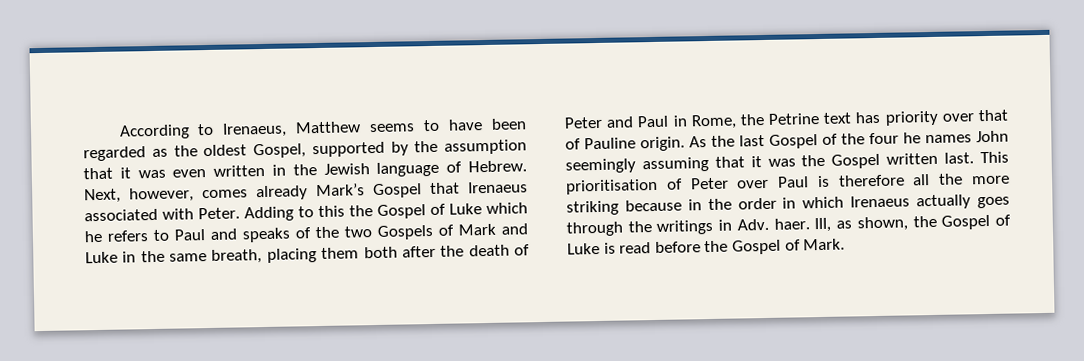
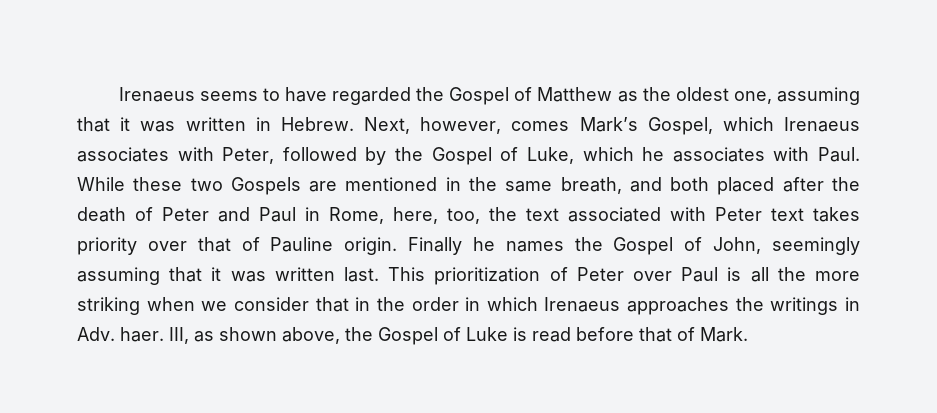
[118,118,527,140] [83,139,527,162] [83,167,207,180] According to Irenaeus, Matthew seems to have been regarded as the oldest Gospel, supported by the assumption that it was even -> [118,87,861,105] [77,117,176,132] Irenaeus seems to have regarded the Gospel of Matthew as the oldest one, assuming that it was
[292,160,527,177] [84,181,528,204] [84,203,482,222] the Jewish language of Hebrew. Next, however, comes already Mark’s Gospel that Irenaeus associated with Peter. Adding to this the Gospel of Luke -> [280,117,860,135] [77,147,574,165] Hebrew. Next, however, comes Mark’s Gospel, which Irenaeus associates with Peter, followed by the Gospel of Luke,
[107,223,528,243] [85,251,118,264] refers to Paul and speaks of the two Gospels of Mark and Luke -> [672,147,861,162] [77,177,438,195] associates with Paul. While these two Gospels are mentioned
[266,246,398,263] placing them both -> [629,177,775,195] and both placed
[739,111,882,126] the Petrine text has -> [393,207,860,224] here, too, the text associated with Peter text takes
[689,130,1009,149] As the last Gospel of the four he names John -> [408,237,762,255] Finally he names the Gospel of John,
[801,153,881,169] the Gospel -> (266, 276) none
[566,178,658,195] prioritisation -> [434,267,541,285] prioritization
[837,174,905,187] therefore -> (742, 274) none
[624,199,682,212] because -> [146,297,349,312] when we consider that
[916,194,1010,210] [566,221,624,237] actually goes through -> [627,297,730,315] approaches
[856,216,908,232] shown, -> [219,327,340,344] shown above,
[704,239,781,255] the Gospel -> [639,327,672,342] that

